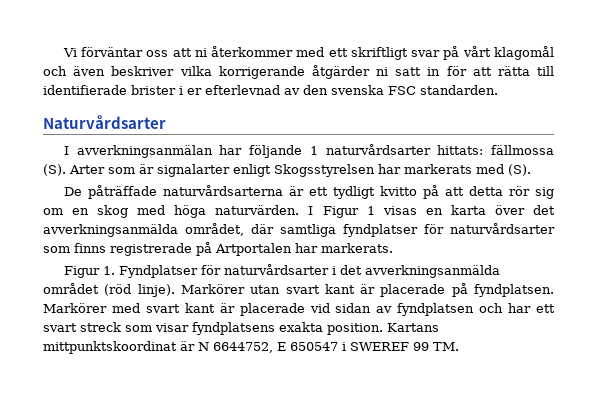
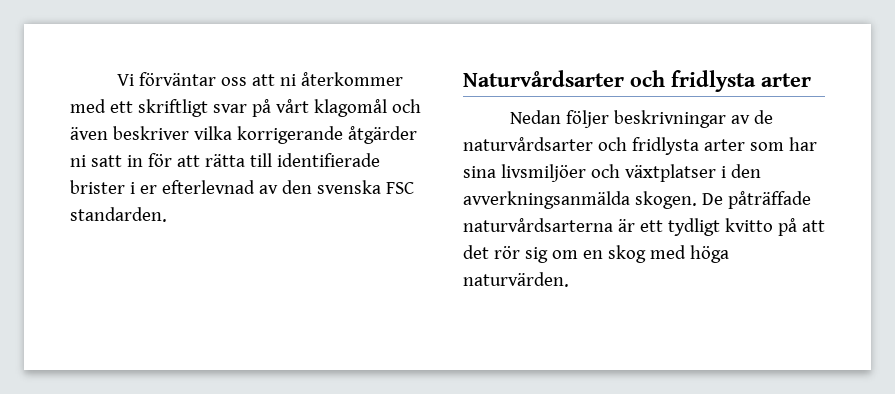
[63,144,554,158] [43,164,531,177] // I avverkningsanmälan har följande 1 naturvårdsarter hittats: fällmossa (S). Arter som är signalarter enligt Skogsstyrelsen har markerats med (S). // -> [630,70,811,92] [510,110,774,128] [463,137,817,155] [463,164,761,182] [463,191,697,209] och fridlysta arter // Nedan följer beskrivningar av de naturvårdsarter och fridlysta arter som har sina livsmiljöer och växtplatser i den avverkningsanmälda skogen.
[468,186,503,196] detta -> [463,245,489,259] det
[308,205,556,218] [43,223,555,237] [43,242,393,256] [63,264,500,278] [43,283,554,297] [43,303,556,316] [43,322,439,335] [43,341,459,354] I Figur 1 visas en karta över det avverkningsanmälda området, där samtliga fyndplatser för naturvårdsarter som finns registrerade på Artportalen har markerats. // Figur 1. Fyndplatser för naturvårdsarter i det avverkningsanmälda området (röd linje). Markörer utan svart kant är placerade på fyndplatsen. Markörer med svart kant är placerade vid sidan av fyndplatsen och har ett svart streck som visar fyndplatsens exakta position. Kartans mittpunktskoordinat är N 6644752, E 650547 i SWEREF 99 TM. -> (569, 279) none

